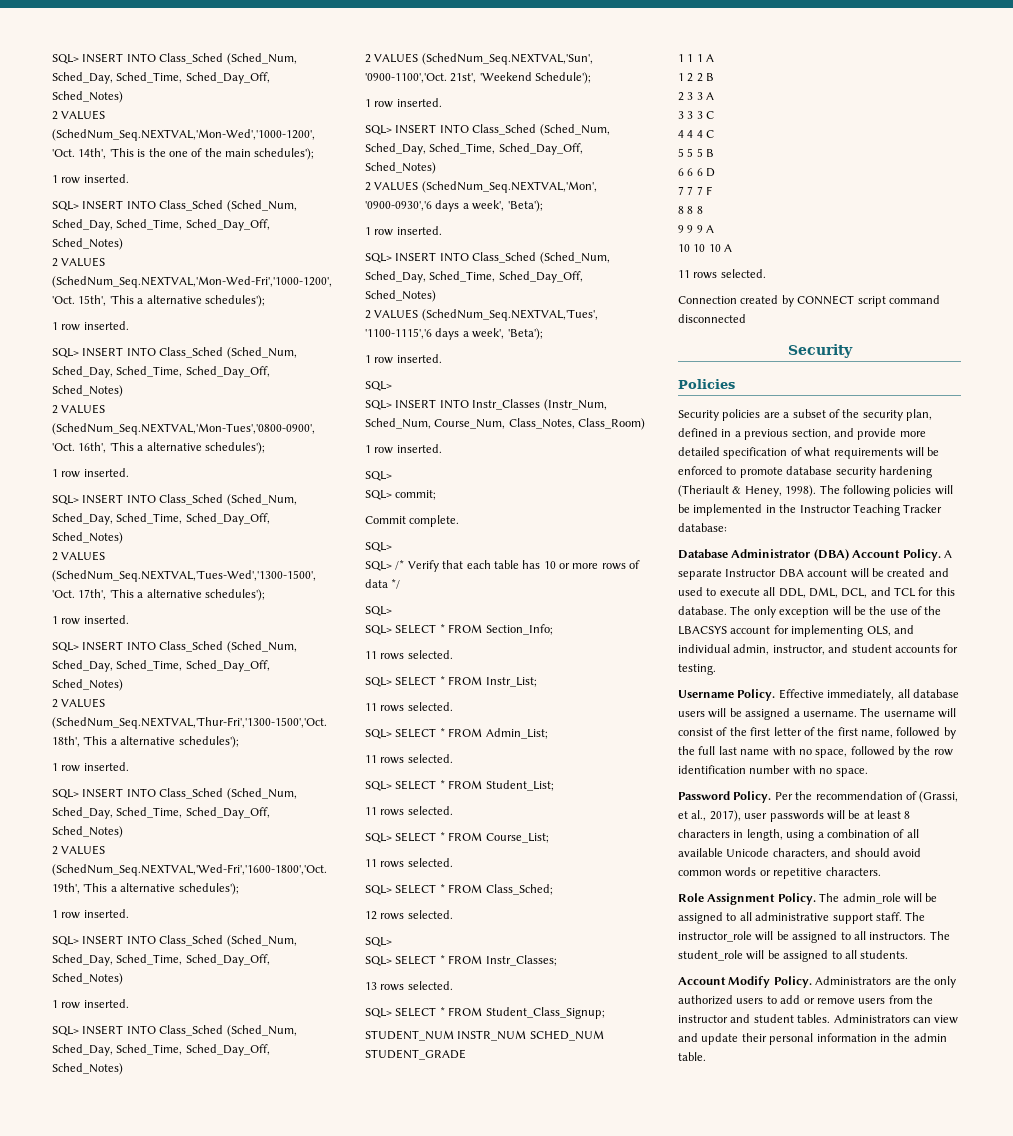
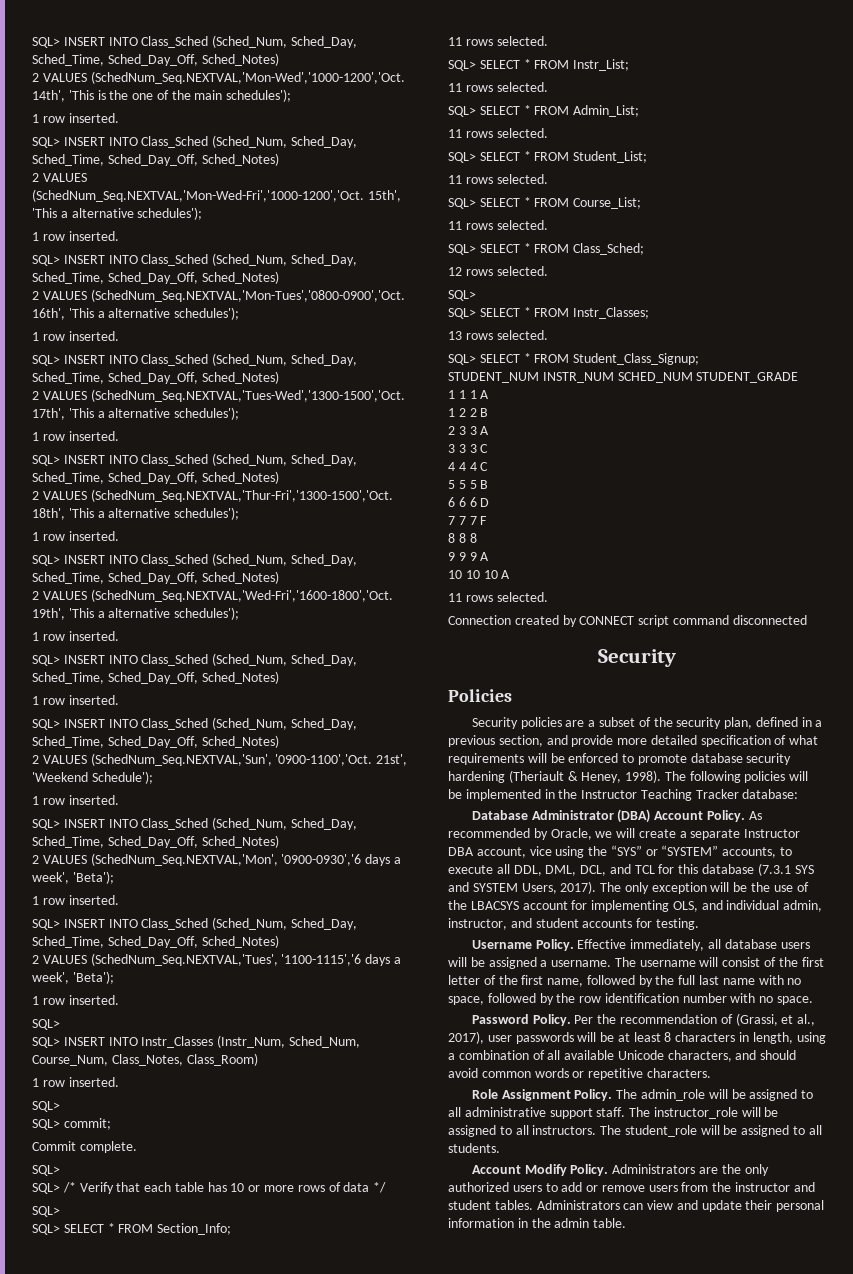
[943,550,952,558] [678,568,949,580] [678,587,703,596] A separate Instructor DBA account will be created and used -> [748,811,762,820] [448,828,801,840] [448,845,777,858] As recommended by Oracle, we will create a separate Instructor DBA account, vice using the “SYS” or “SYSTEM” accounts,
[678,606,727,615] database. -> [702,863,814,876] [448,881,597,894] database (7.3.1 SYS and SYSTEM Users, 2017).

